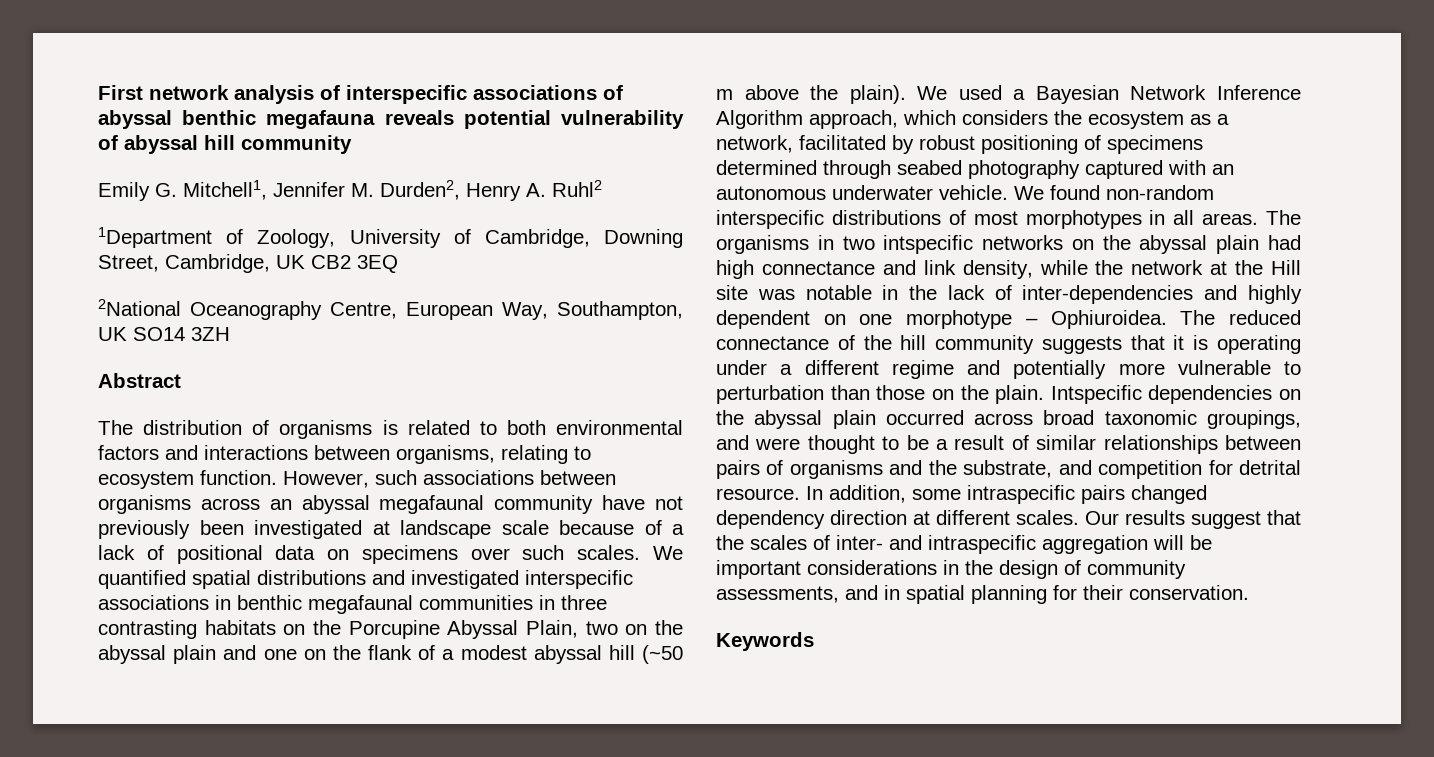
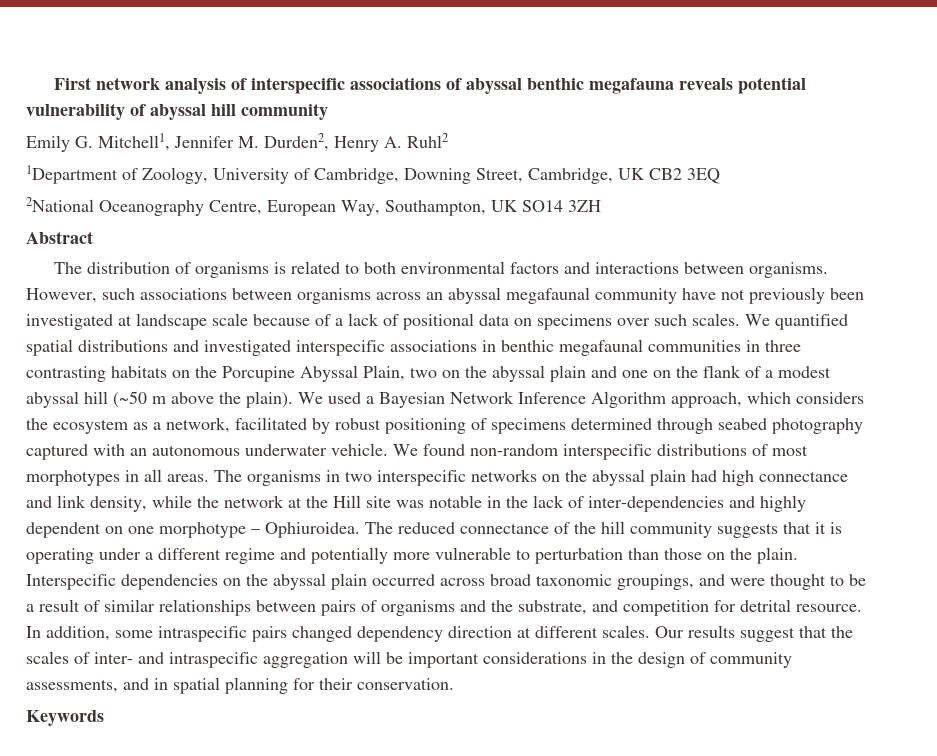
[396,445,591,464] [98,470,277,489] organisms, relating to ecosystem function. -> [749,262,829,278] organisms.
[883,235,974,254] intspecific -> [377,470,466,486] interspecific
[1050,385,1142,404] Intspecific -> [26,574,116,590] Interspecific

